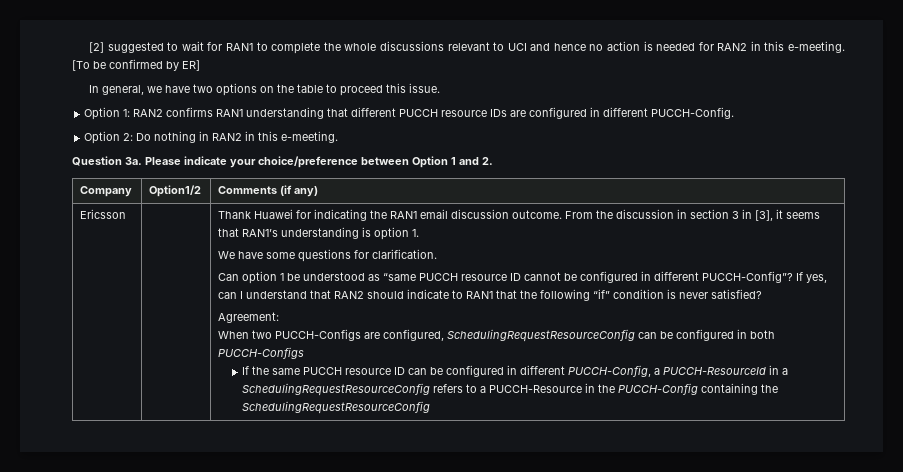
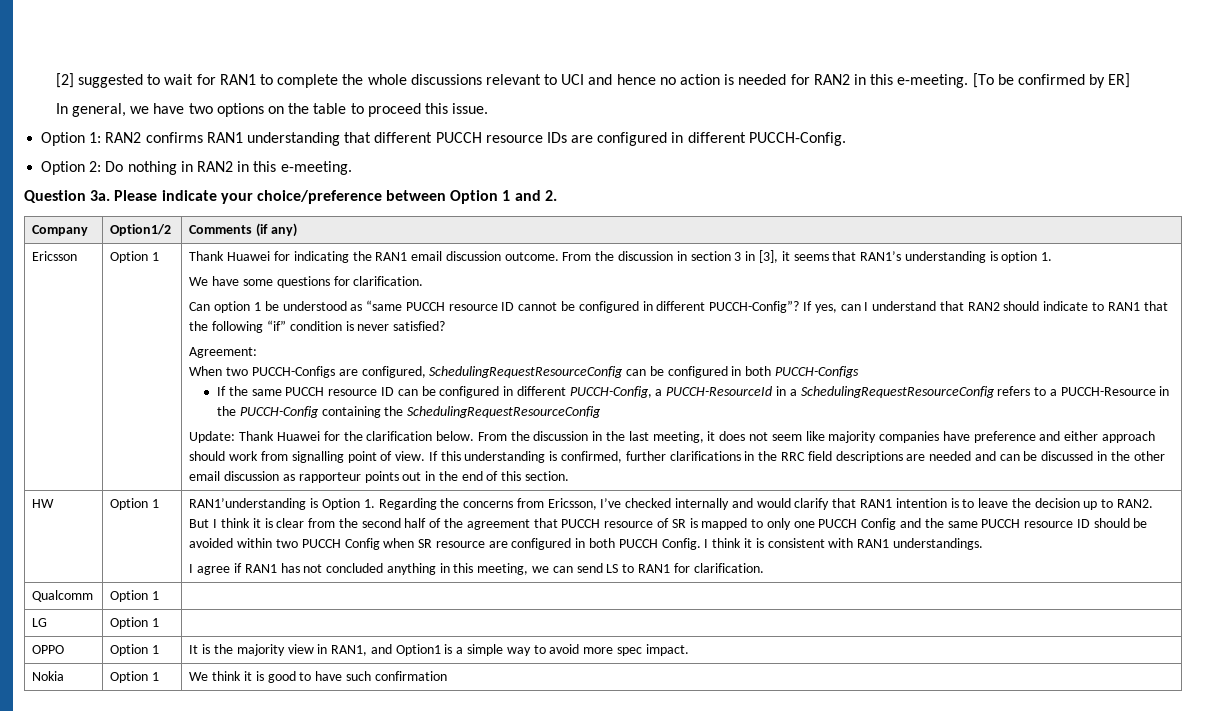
(127, 214) none -> [110,251,160,263] Option 1
(430, 407) none -> [189,431,1155,443] [189,451,1165,463] [189,471,570,483] [32,499,55,508] [110,498,160,510] [189,498,1153,510] [189,518,1148,530] [189,538,983,550] [189,563,764,575] [32,590,94,602] [110,590,160,602] [32,618,48,627] [110,617,160,629] [32,645,65,654] [110,644,160,656] [189,644,689,656] [32,671,65,681] [110,671,160,683] [189,671,447,683] // Update: Thank Huawei for the clarification below. From the discussion in the last meeting, it does not seem like majority companies have preference and either approach should work from signalling point of view. If this understanding is confirmed, further clarifications in the RRC field descriptions are needed and can be discussed in the other email discussion as rapporteur points out in the end of this section. // HW | Option 1 | RAN1’understanding is Option 1. Regarding the concerns from Ericsson, I’ve checked internally and would clarify that RAN1 intention is to leave the decision up to RAN2. But I think it is clear from the second half of the agreement that PUCCH resource of SR is mapped to only one PUCCH Config and the same PUCCH resource ID should be avoided within two PUCCH Config when SR resource are configured in both PUCCH Config. I think it is consistent with RAN1 understandings. // I agree if RAN1 has not concluded anything in this meeting, we can send LS to RAN1 for clarification. // Qualcomm | Option 1 | // LG | Option 1 | // OPPO | Option 1 | It is the majority view in RAN1, and Option1 is a simple way to avoid more spec impact. // Nokia | Option 1 | We think it is good to have such confirmation

